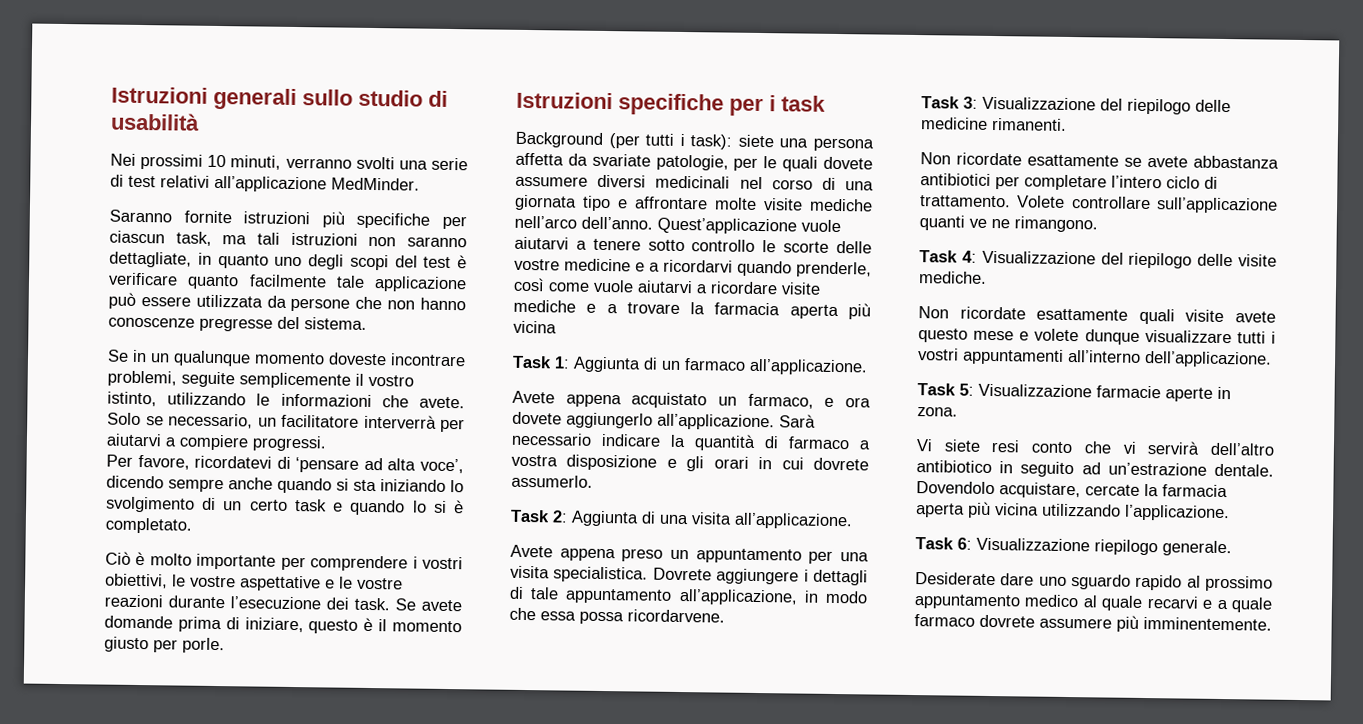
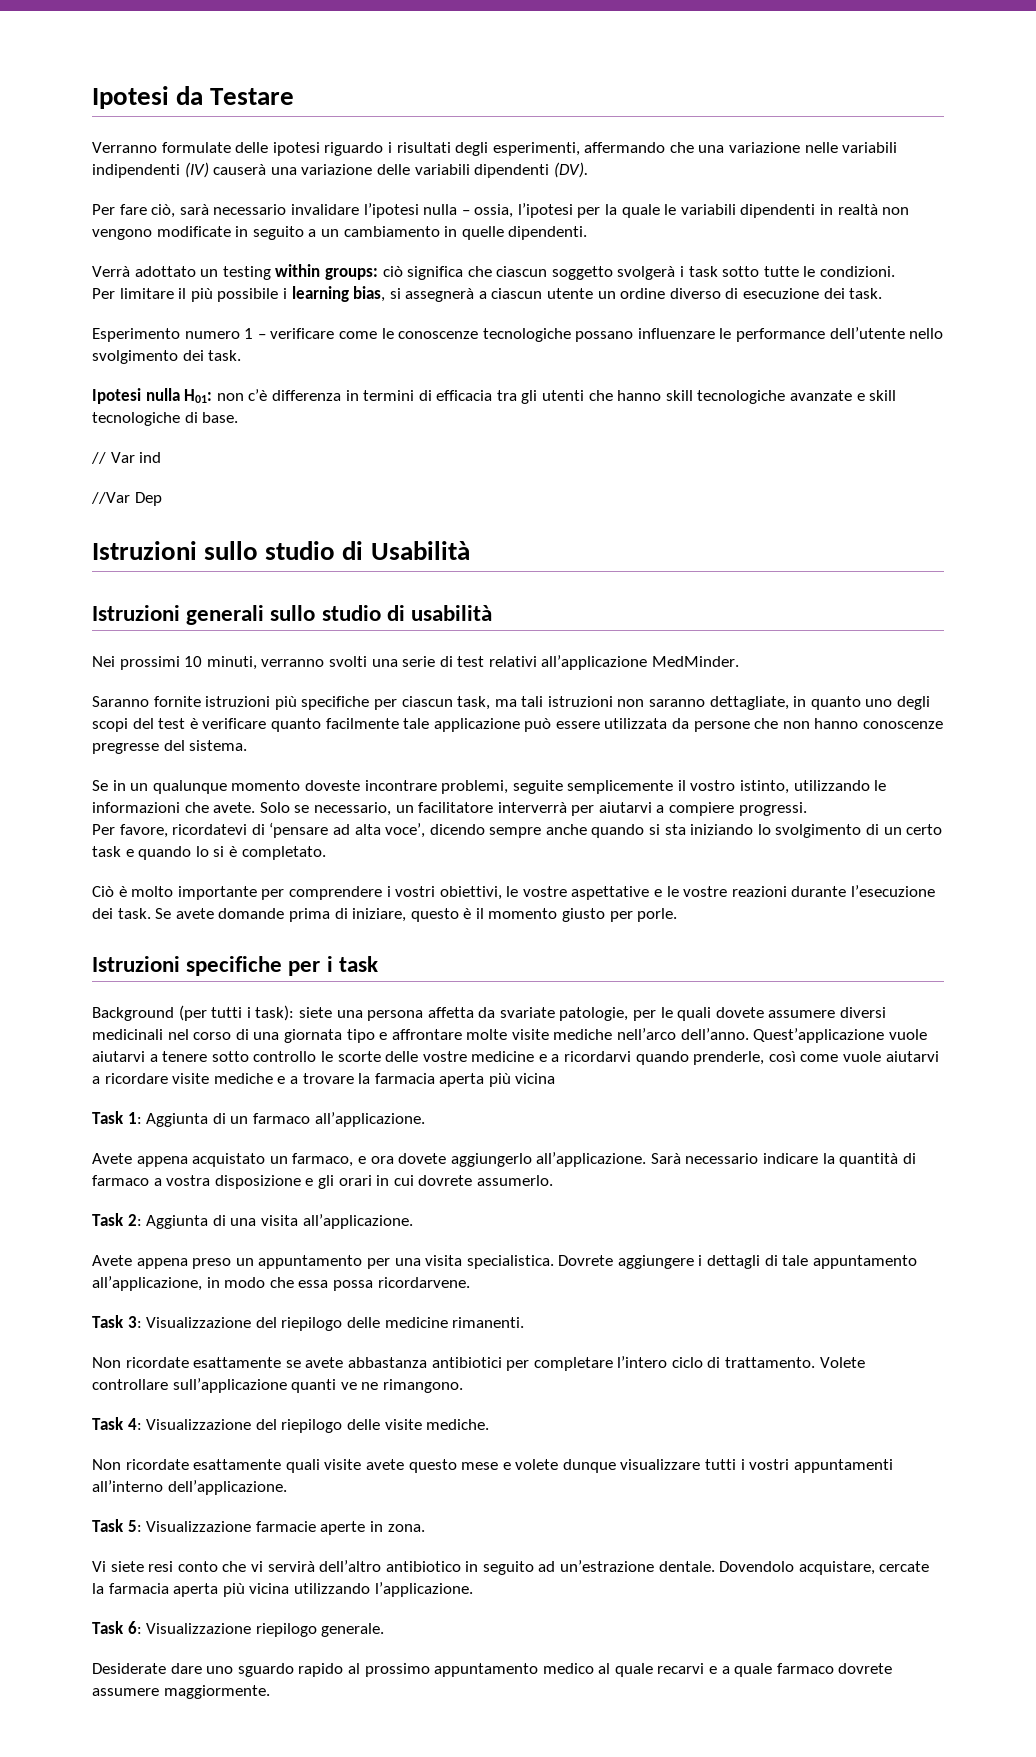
(111, 95) none -> [92,86,295,109] [92,142,898,156] [92,162,588,178] [92,203,910,218] [92,226,588,240] [92,264,896,280] [92,286,883,302] [92,327,944,342] [92,350,242,364] [92,388,897,404] [92,412,239,426] [91,452,162,464] [91,492,162,506] [92,541,470,560] Ipotesi da Testare // Verranno formulate delle ipotesi riguardo i risultati degli esperimenti, affermando che una variazione nelle variabili indipendenti (IV) causerà una variazione delle variabili dipendenti (DV). // Per fare ciò, sarà necessario invalidare l’ipotesi nulla – ossia, l’ipotesi per la quale le variabili dipendenti in realtà non vengono modificate in seguito a un cambiamento in quelle dipendenti. // Verrà adottato un testing within groups: ciò significa che ciascun soggetto svolgerà i task sotto tutte le condizioni. // Per limitare il più possibile i learning bias, si assegnerà a ciascun utente un ordine diverso di esecuzione dei task. // Esperimento numero 1 – verificare come le conoscenze tecnologiche possano influenzare le performance dell’utente nello svolgimento dei task. // Ipotesi nulla H01: non c’è differenza in termini di efficacia tra gli utenti che hanno skill tecnologiche avanzate e skill tecnologiche di base. // // Var ind // //Var Dep // Istruzioni sullo studio di Usabilità //
[1116,615,1272,632] più imminentemente. -> [163,1685,270,1699] maggiormente.

